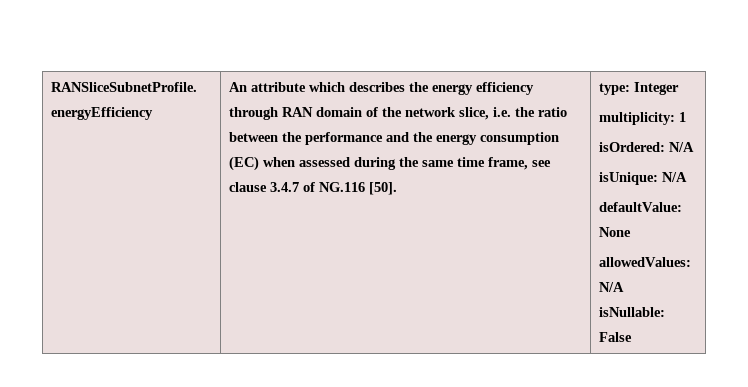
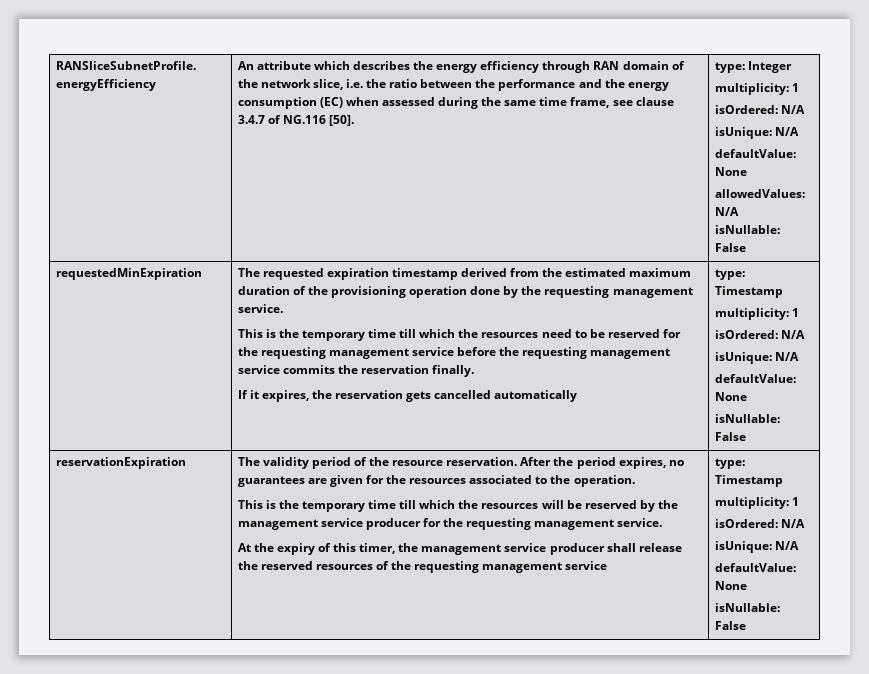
(632, 337) none -> [55,268,202,280] [237,268,692,280] [237,286,693,298] [237,304,283,313] [237,329,681,341] [237,347,671,359] [237,365,475,377] [237,390,578,402] [714,269,745,280] [714,286,783,298] [714,308,799,320] [714,330,805,339] [714,352,799,364] [714,374,796,383] [714,392,747,401] [714,414,780,423] [714,432,746,441] [55,457,186,469] [237,457,684,469] [237,475,635,487] [237,500,678,512] [237,518,663,530] [237,543,682,555] [237,561,608,573] [714,458,745,469] [714,475,783,487] [714,497,799,509] [714,519,805,528] [714,541,799,553] [714,563,796,572] [714,581,747,590] [714,603,780,612] [714,621,746,630] // requestedMinExpiration | The requested expiration timestamp derived from the estimated maximum duration of the provisioning operation done by the requesting management service. // This is the temporary time till which the resources need to be reserved for the requesting management service before the requesting management service commits the reservation finally. // If it expires, the reservation gets cancelled automatically | type: Timestamp // multiplicity: 1 // isOrdered: N/A // isUnique: N/A // defaultValue: None // isNullable: False // reservationExpiration | The validity period of the resource reservation. After the period expires, no guarantees are given for the resources associated to the operation. // This is the temporary time till which the resources will be reserved by the management service producer for the requesting management service. // At the expiry of this timer, the management service producer shall release the reserved resources of the requesting management service | type: Timestamp // multiplicity: 1 // isOrdered: N/A // isUnique: N/A // defaultValue: None // isNullable: False

